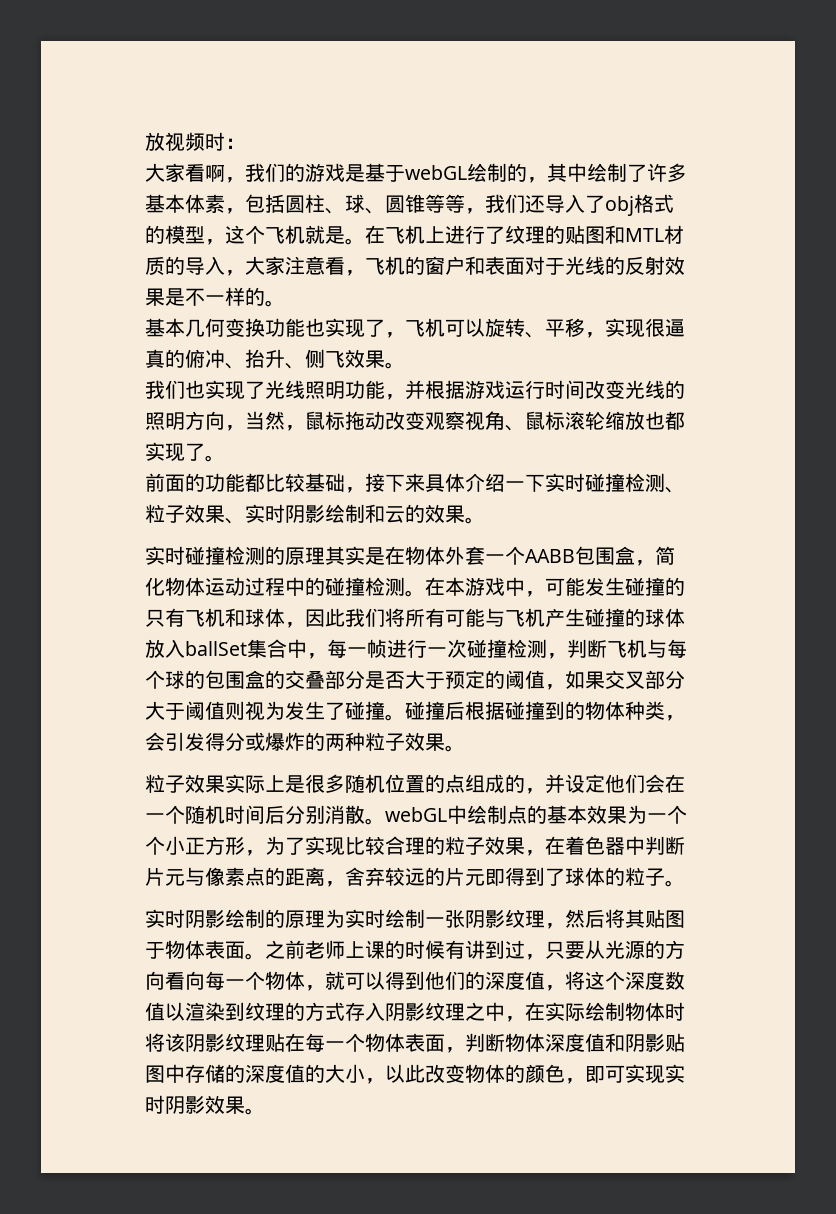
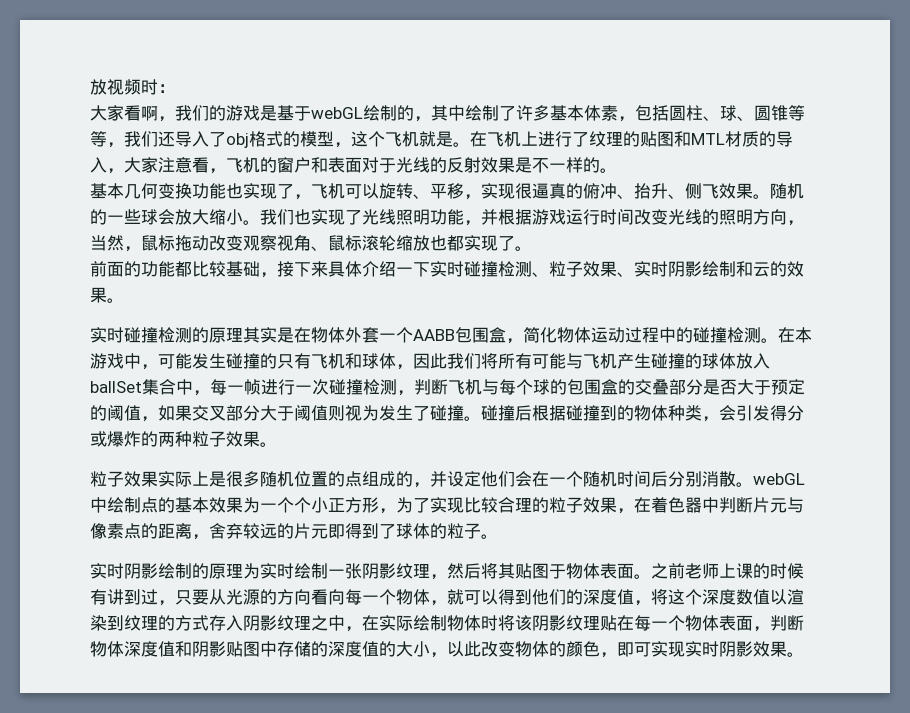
(405, 365) // -> [770,183,804,199] [90,209,260,225] 随机的一些球会放大缩小。

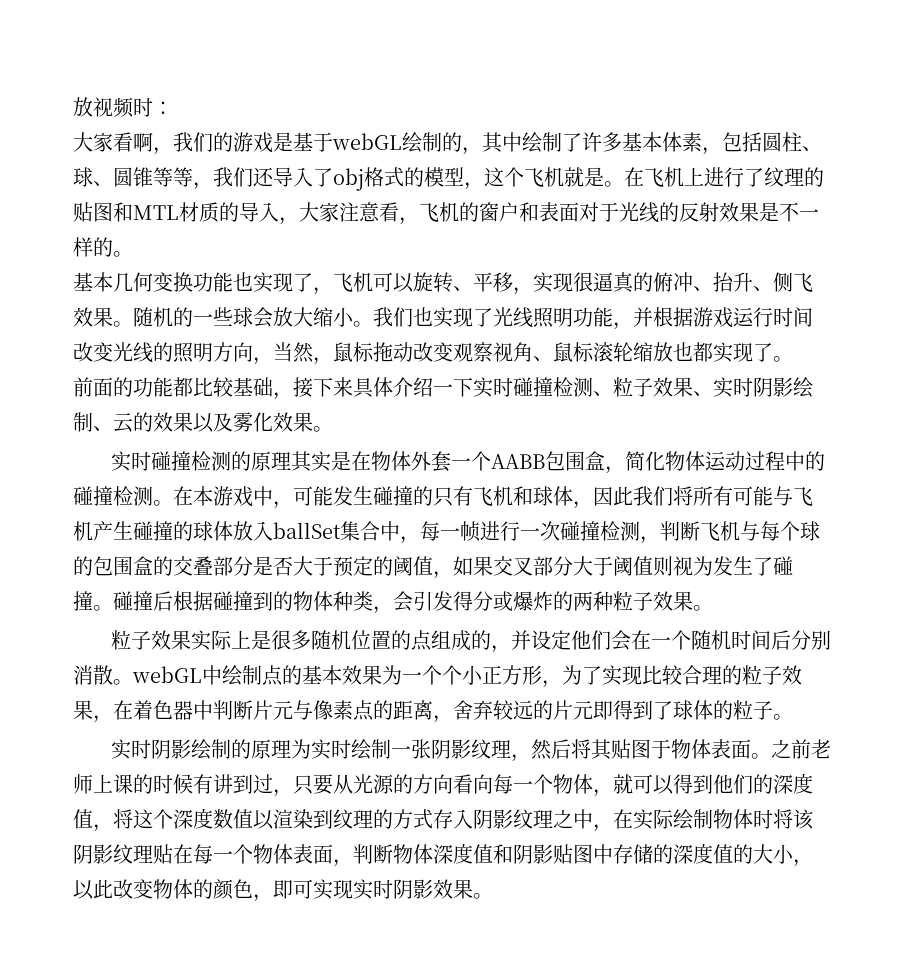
[736,261,753,277] 和 -> [93,426,113,431] 、
(107, 295) none -> [193,412,313,433] 以及雾化效果

